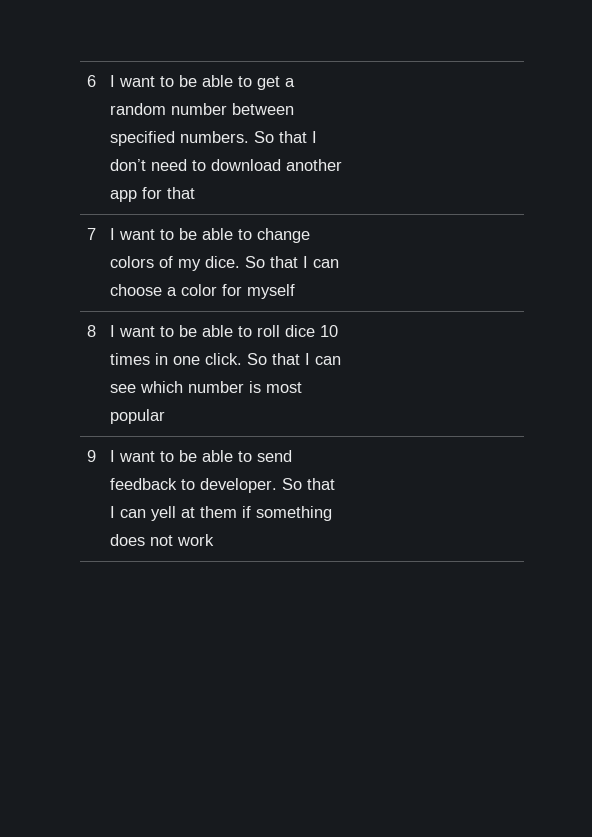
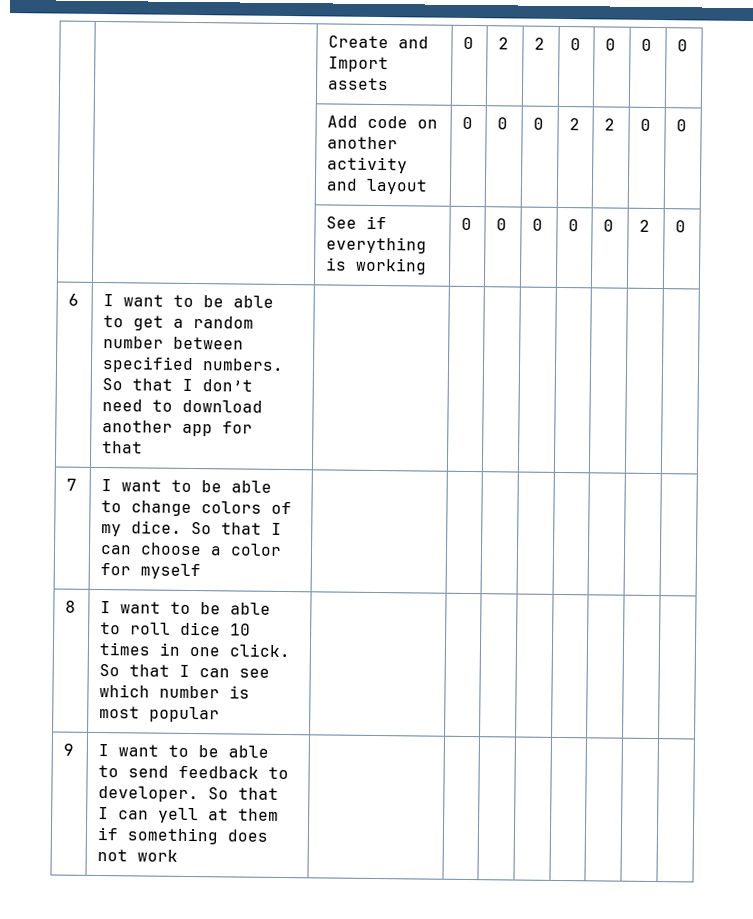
(86, 81) none -> [328,35,430,49] [328,56,390,73] [328,77,390,91] [463,36,475,50] [498,37,510,50] [534,37,546,50] [570,38,582,51] [605,38,617,51] [641,38,653,51] [677,39,689,52] [327,115,439,129] [327,136,399,150] [327,156,409,174] [326,178,429,195] [462,116,474,130] [497,117,509,130] [533,117,545,130] [569,118,581,131] [604,118,616,131] [640,118,652,131] [676,119,688,132] [326,215,388,230] [326,236,428,254] [326,257,428,275] [461,217,473,231] [496,218,508,231] [532,218,544,231] [568,219,580,232] [603,219,615,232] [639,219,651,232] [675,220,687,233] | | Create and Import assets | 0 | 2 | 2 | 0 | 0 | 0 | 0 // | | Add code on another activity and layout | 0 | 0 | 0 | 2 | 2 | 0 | 0 // | | See if everything is working | 0 | 0 | 0 | 0 | 0 | 2 | 0 //

